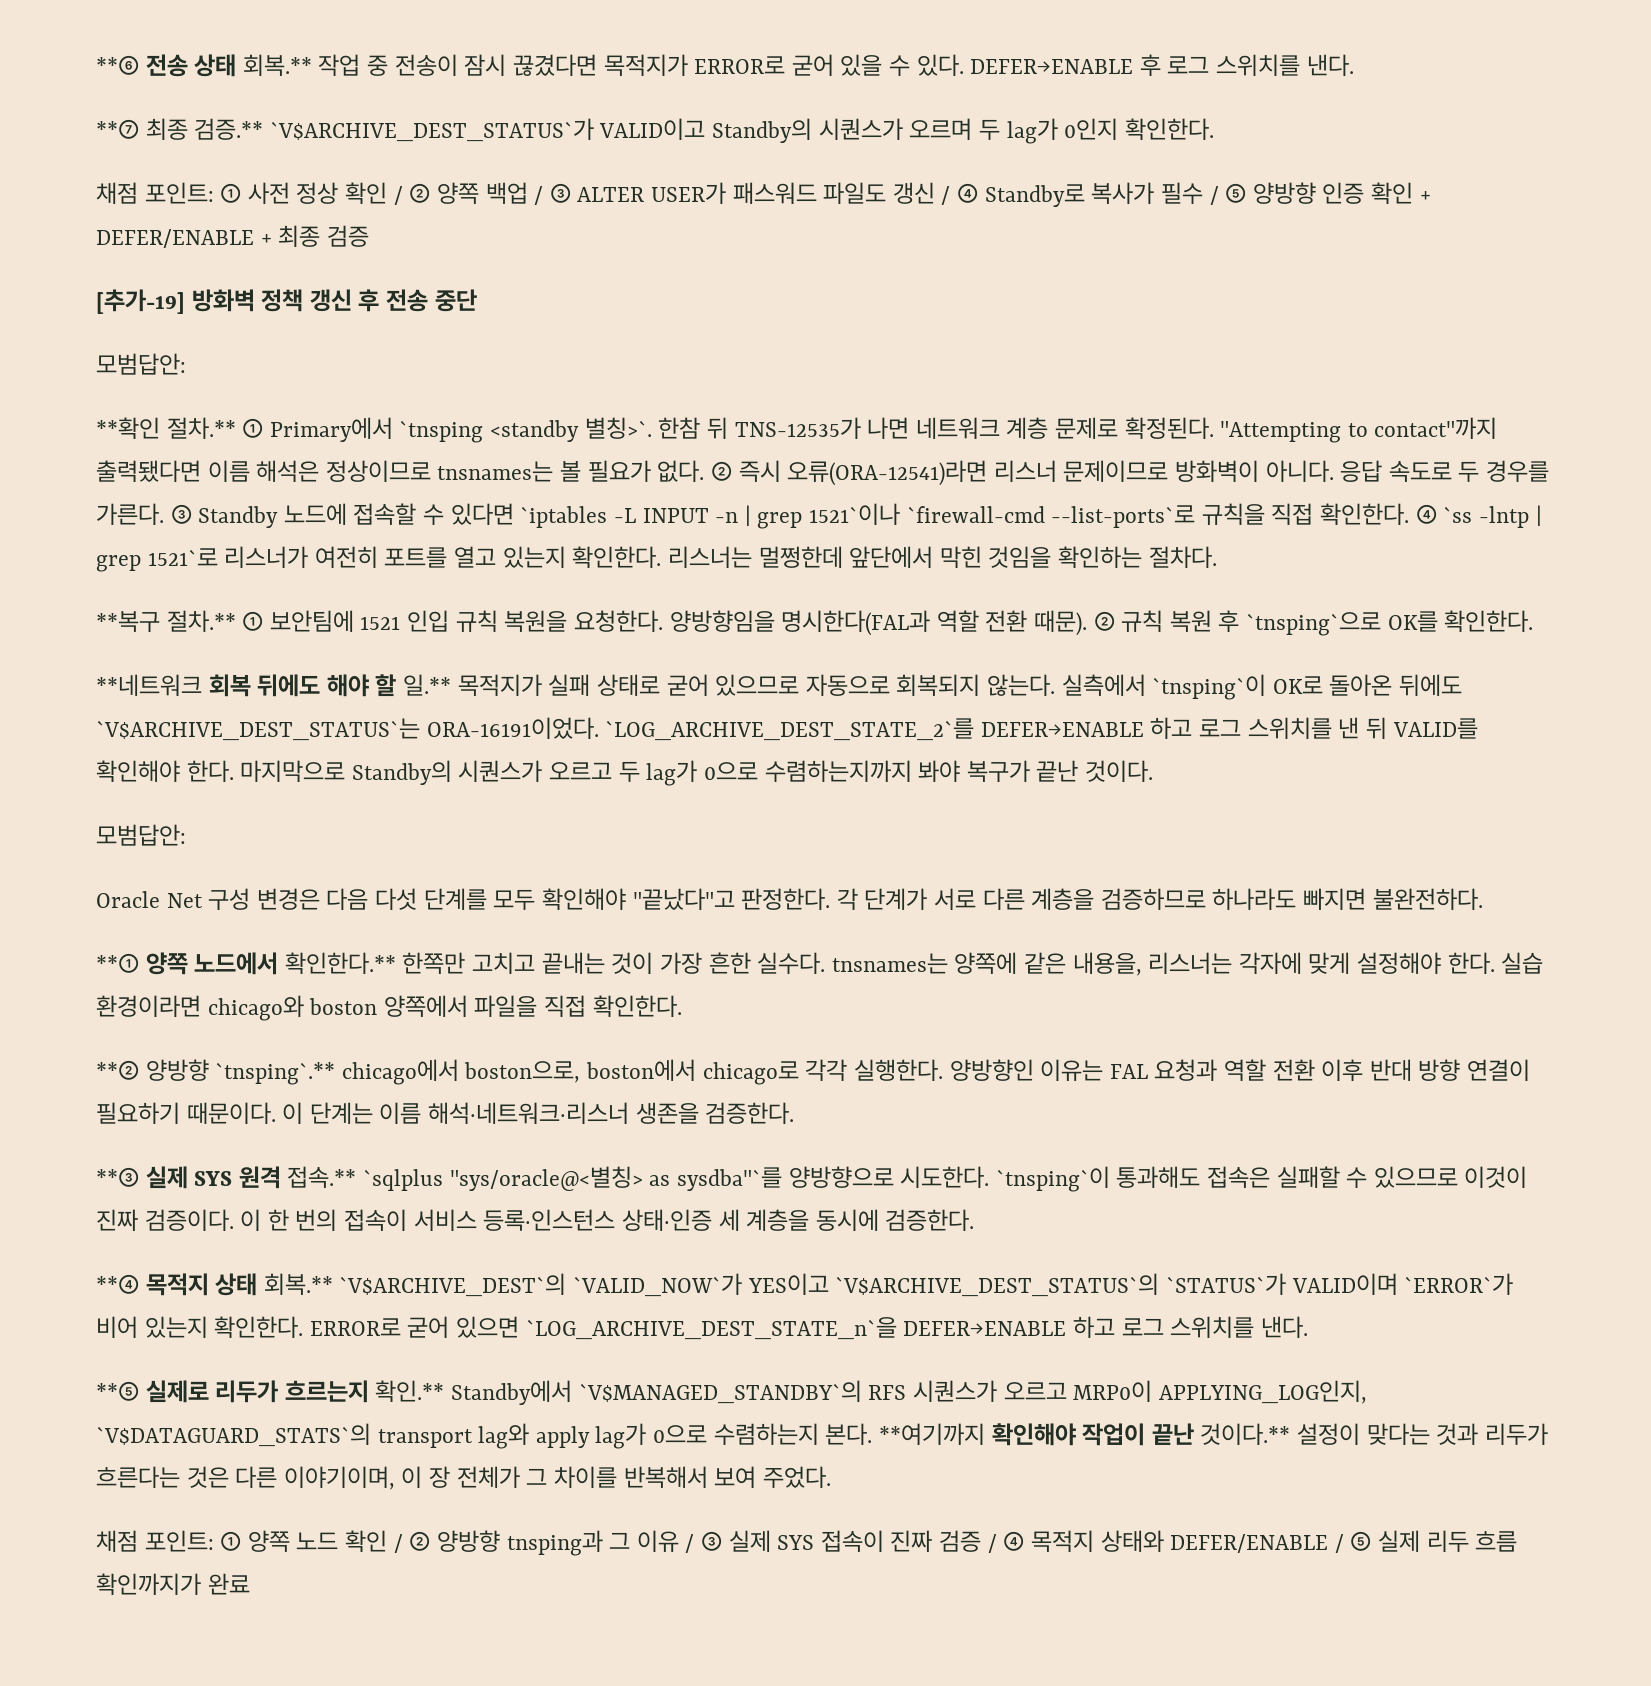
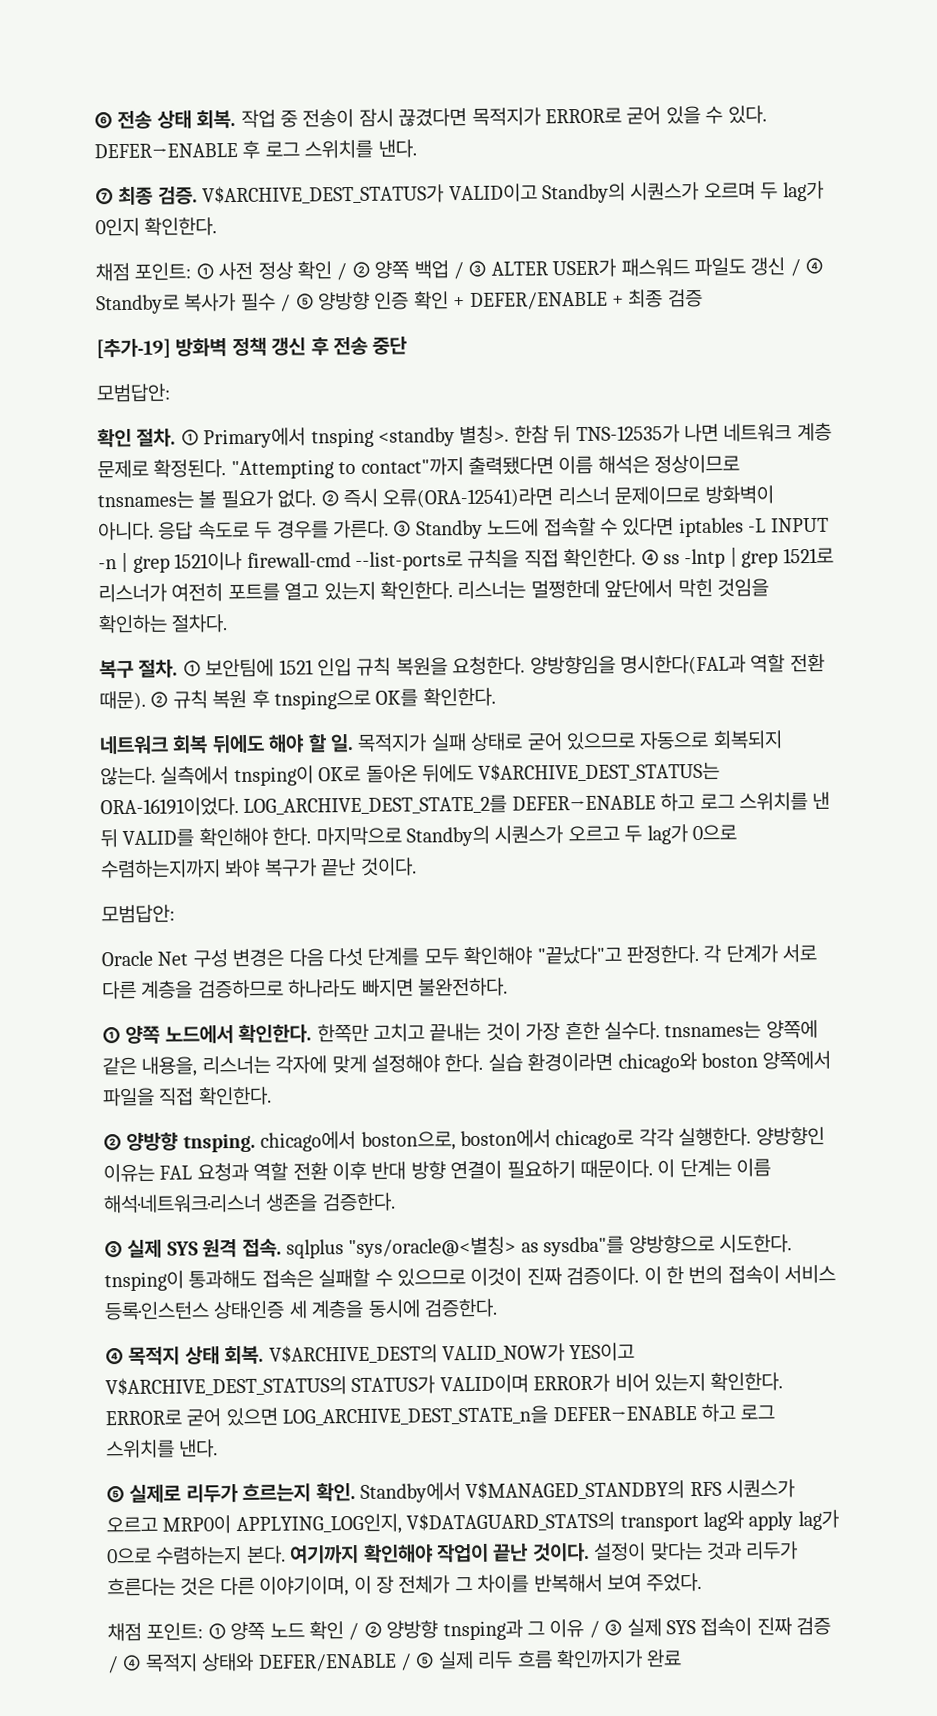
[96,55,139,75] **⑥ -> [94,111,113,129] ⑥
[242,54,312,76] 회복.** -> [196,109,237,129] 회복.
[96,118,594,142] **⑦ 최종 검증.** `V$ARCHIVE_DEST_STATUS`가 -> [95,184,445,206] ⑦ 최종 검증. V$ARCHIVE_DEST_STATUS가
[96,417,652,443] **확인 절차.** ① Primary에서 `tnsping <standby 별칭>`. -> [97,425,510,449] 확인 절차. ① Primary에서 tnsping <standby 별칭>.
[520,506,608,528] `iptables -> [678,517,744,538] iptables
[808,503,1196,528] 1521`이나 `firewall-cmd --list-ports`로 -> [174,551,463,571] 1521이나 firewall-cmd --list-ports로
[1443,506,1473,523] `ss -> [662,554,680,565] ss
[147,548,218,566] 1521`로 -> [782,547,834,564] 1521로
[96,610,236,632] **복구 절차.** -> [99,659,179,679] 복구 절차.
[1246,612,1382,636] `tnsping`으로 -> [274,689,371,710] tnsping으로
[96,674,202,696] **네트워크 -> [99,735,169,755] 네트워크
[403,674,452,696] 일.** -> [330,734,354,753] 일.
[1152,674,1267,700] `tnsping`이 -> [233,765,314,787] tnsping이
[96,717,975,741] `V$ARCHIVE_DEST_STATUS`는 ORA-16191이었다. `LOG_ARCHIVE_DEST_STATE_2`를 -> [478,761,721,782] [100,794,508,817] V$ARCHIVE_DEST_STATUS는 ORA-16191이었다. LOG_ARCHIVE_DEST_STATE_2를
[96,953,139,973] **① -> [102,1026,121,1044] ①
[284,952,396,974] 확인한다.** -> [238,1023,313,1044] 확인한다.
[96,1059,336,1085] **② 양방향 `tnsping`.** -> [103,1131,256,1153] ② 양방향 tnsping.
[96,1167,139,1187] **③ -> [104,1240,123,1258] ③
[287,1166,444,1191] 접속.** `sqlplus -> [241,1238,344,1259] 접속. sqlplus
[676,1167,782,1191] sysdba"`를 -> [543,1235,625,1257] sysdba"를
[995,1166,1110,1192] `tnsping`이 -> [104,1270,184,1292] tnsping이
[96,1274,139,1294] **④ -> [105,1347,124,1365] ④
[263,1273,1514,1297] 회복.** `V$ARCHIVE_DEST`의 `VALID_NOW`가 YES이고 `V$ARCHIVE_DEST_STATUS`의 `STATUS`가 VALID이며 `ERROR`가 -> [224,1342,636,1365] [105,1373,611,1397] 회복. V$ARCHIVE_DEST의 VALID_NOW가 YES이고 V$ARCHIVE_DEST_STATUS의 STATUS가 VALID이며 ERROR가
[525,1317,897,1340] `LOG_ARCHIVE_DEST_STATE_n`을 -> [282,1405,549,1426] LOG_ARCHIVE_DEST_STATE_n을
[96,1381,139,1401] **⑤ -> [106,1485,125,1503] ⑤
[375,1380,862,1405] 확인.** Standby에서 `V$MANAGED_STANDBY`의 -> [315,1480,686,1503] 확인. Standby에서 V$MANAGED_STANDBY의
[96,1423,371,1447] `V$DATAGUARD_STATS`의 -> [406,1511,616,1532] V$DATAGUARD_STATS의
[878,1423,985,1445] **여기까지 -> [289,1544,360,1564] 여기까지
[1200,1423,1291,1445] 것이다.** -> [531,1542,590,1562] 것이다.

